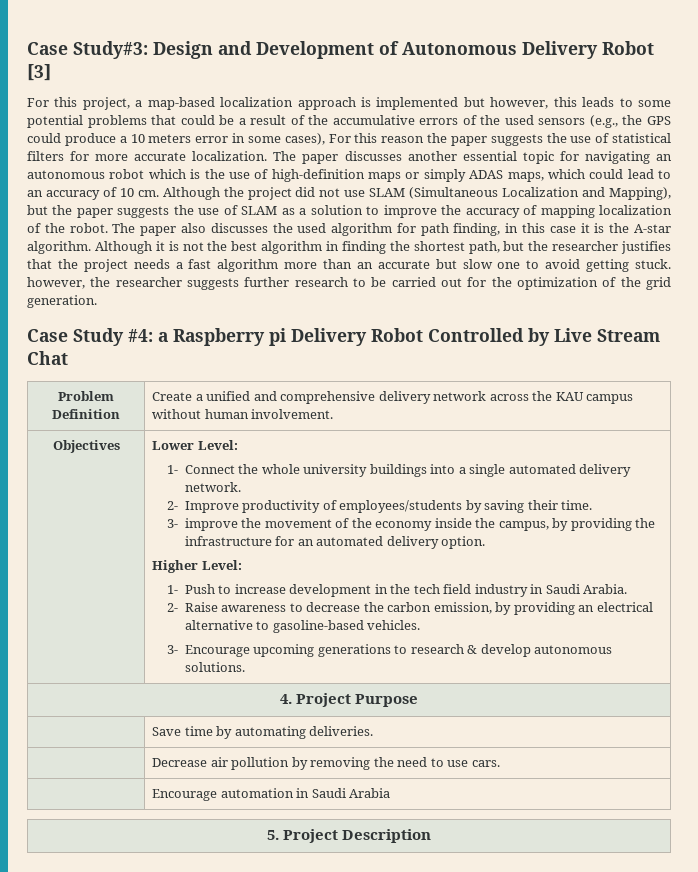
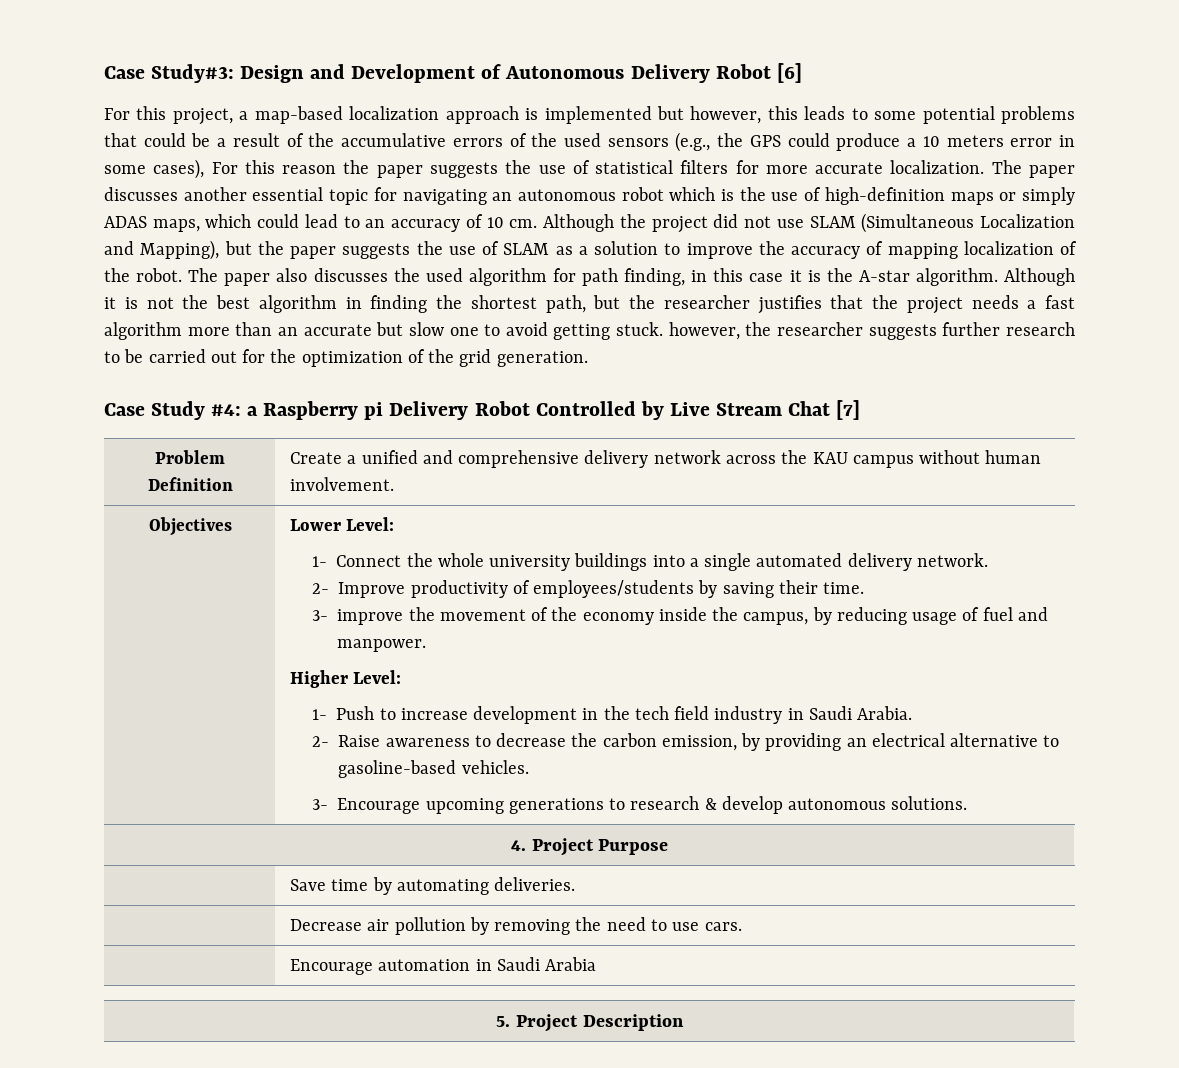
[27,64,51,81] [3] -> [776,63,802,83] [6]
(68, 358) none -> [835,400,860,420] [7]
[570,518,656,531] [184,536,486,549] providing the infrastructure for an automated delivery option. -> [836,607,1048,625] [337,639,427,652] reducing usage of fuel and manpower.

